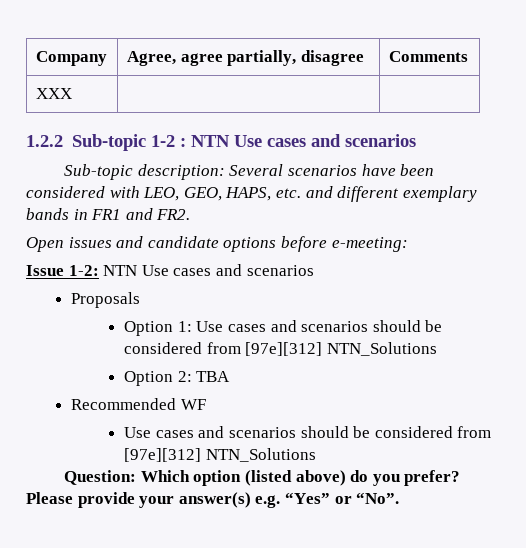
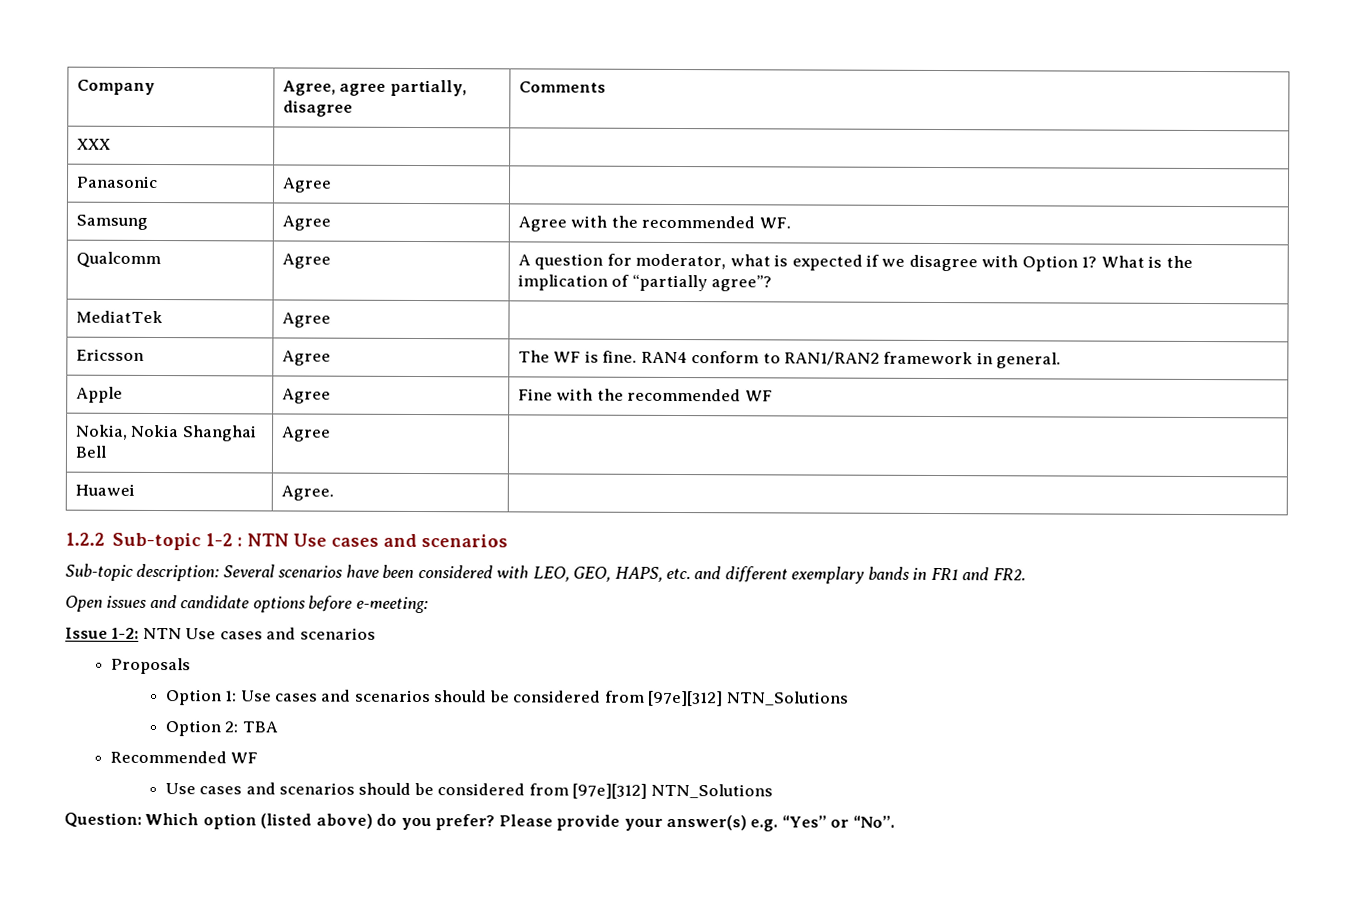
(72, 93) none -> [75,175,158,189] [281,177,332,193] [75,214,148,230] [281,215,331,231] [517,215,791,232] [75,251,161,269] [281,253,331,269] [517,253,1193,272] [517,274,773,292] [75,310,163,324] [281,312,331,328] [75,348,144,361] [281,350,331,366] [517,350,1062,369] [75,386,123,403] [281,388,331,404] [517,388,773,402] [75,424,257,442] [74,445,107,458] [281,426,331,442] [74,483,135,496] [280,485,334,501] // Panasonic | Agree | // Samsung | Agree | Agree with the recommended WF. // Qualcomm | Agree | A question for moderator, what is expected if we disagree with Option 1? What is the implication of “partially agree”? // MediatTek | Agree | // Ericsson | Agree | The WF is fine. RAN4 conform to RAN1/RAN2 framework in general. // Apple | Agree | Fine with the recommended WF // Nokia, Nokia Shanghai Bell | Agree | // Huawei | Agree. |

